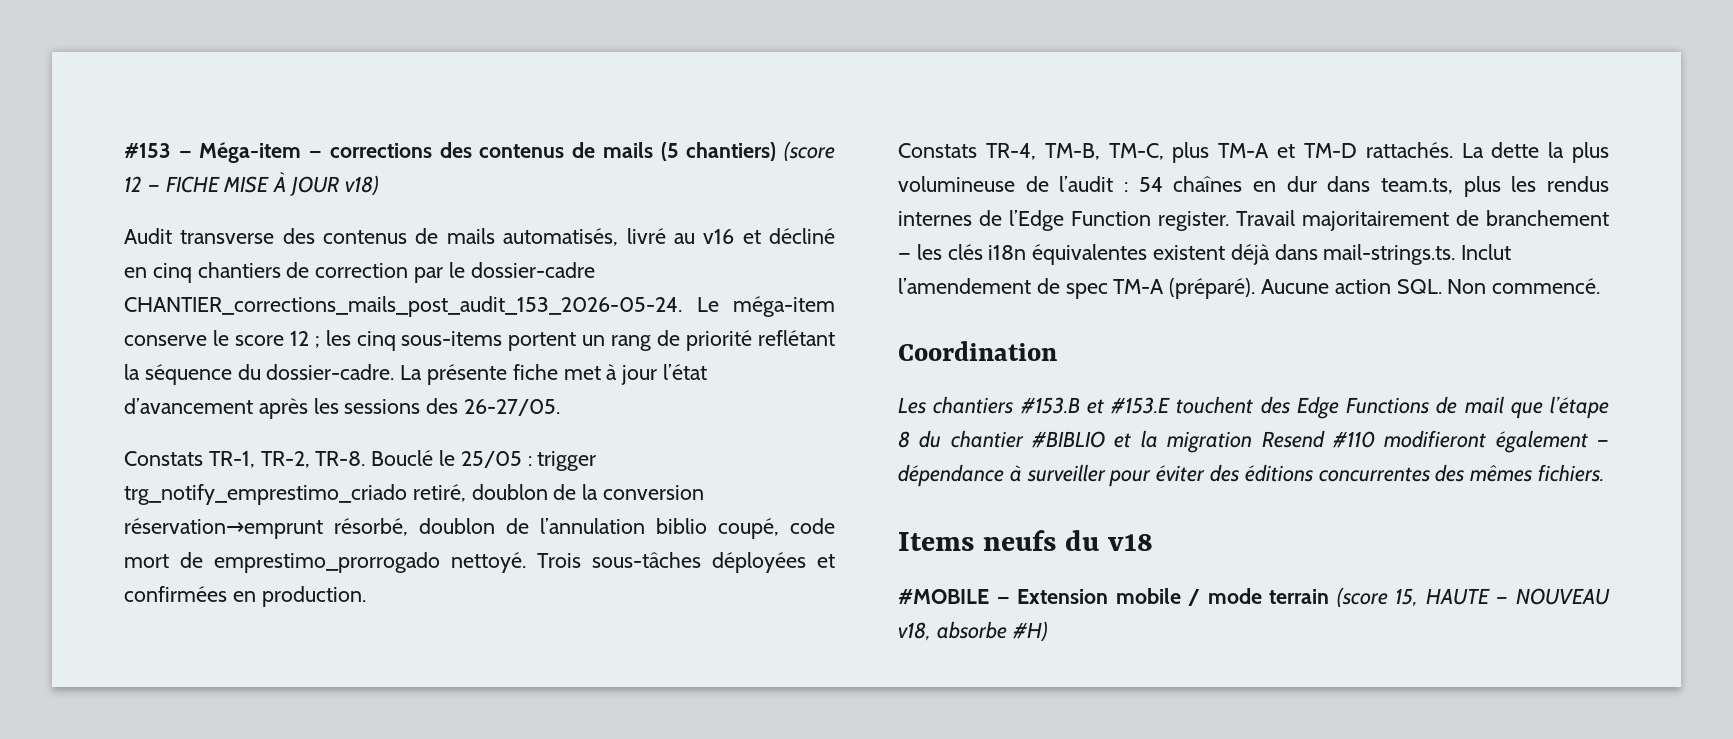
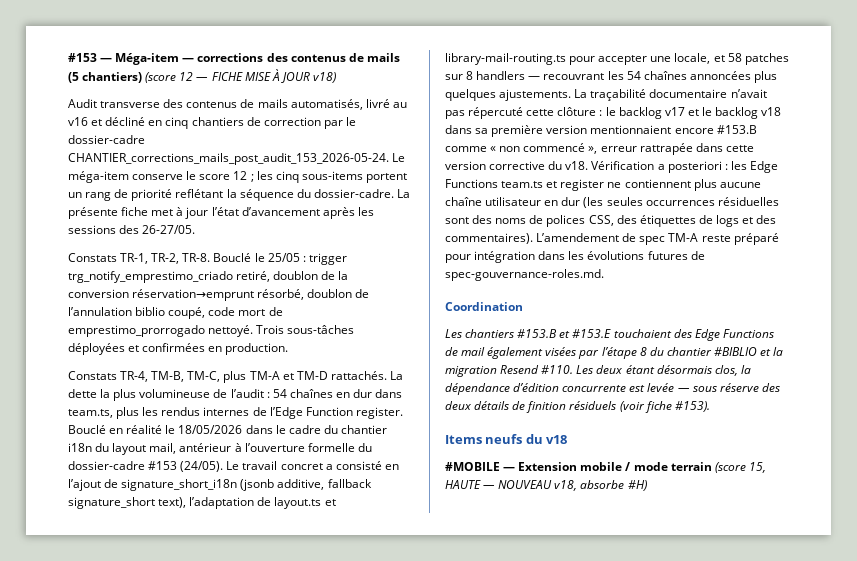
[1236,210,1609,231] [898,244,1512,265] [898,278,1601,299] Travail majoritairement de branchement — les clés i18n équivalentes existent déjà dans mail-strings.ts. Inclut l’amendement de spec TM-A (préparé). Aucune action SQL. Non commencé. -> [68,425,387,434] [68,443,372,455] [68,461,399,472] [68,479,372,491] [68,497,336,509] [445,53,789,65] [445,71,777,83] [445,89,767,101] [445,107,782,119] [445,125,757,137] [445,143,754,155] [445,161,778,173] [445,179,761,191] [445,197,779,208] [445,215,777,227] [445,233,779,245] [445,251,705,263] [445,269,604,281] Bouclé en réalité le 18/05/2026 dans le cadre du chantier i18n du layout mail, antérieur à l’ouverture formelle du dossier-cadre #153 (24/05). Le travail concret a consisté en l’ajout de signature_short_i18n (jsonb additive, fallback signature_short text), l’adaptation de layout.ts et library-mail-routing.ts pour accepter une locale, et 58 patches sur 8 handlers — recouvrant les 54 chaînes annoncées plus quelques ajustements. La traçabilité documentaire n’avait pas répercuté cette clôture : le backlog v17 et le backlog v18 dans sa première version mentionnaient encore #153.B comme « non commencé », erreur rattrapée dans cette version corrective du v18. Vérification a posteriori : les Edge Functions team.ts et register ne contiennent plus aucune chaîne utilisateur en dur (les seules occurrences résiduelles sont des noms de polices CSS, des étiquettes de logs et des commentaires). L’amendement de spec TM-A reste préparé pour intégration dans les évolutions futures de spec-gouvernance-roles.md.
[1176,396,1254,414] touchent -> [613,329,672,338] touchaient
[1510,402,1543,419] que -> [487,347,600,359] également visées par
[1332,430,1609,453] [898,464,1605,487] #110 modifieront également — dépendance à surveiller pour éviter des éditions concurrentes des mêmes fichiers. -> [541,365,751,376] [445,383,780,395] [445,401,710,413] #110. Les deux étant désormais clos, la dépendance d’édition concurrente est levée — sous réserve des deux détails de finition résiduels (voir fiche #153).

